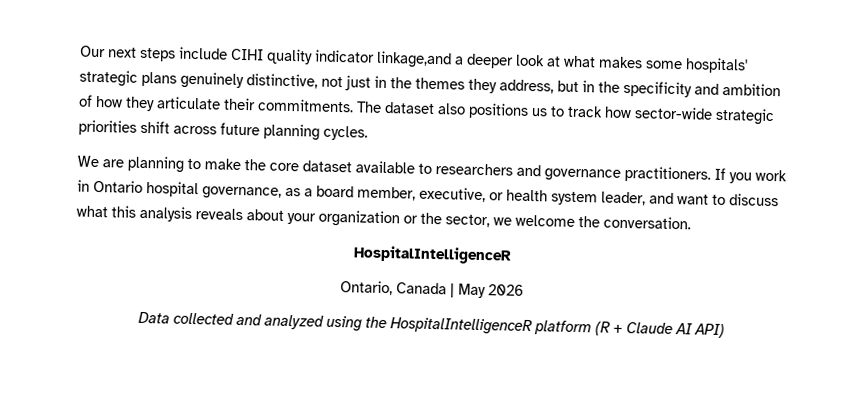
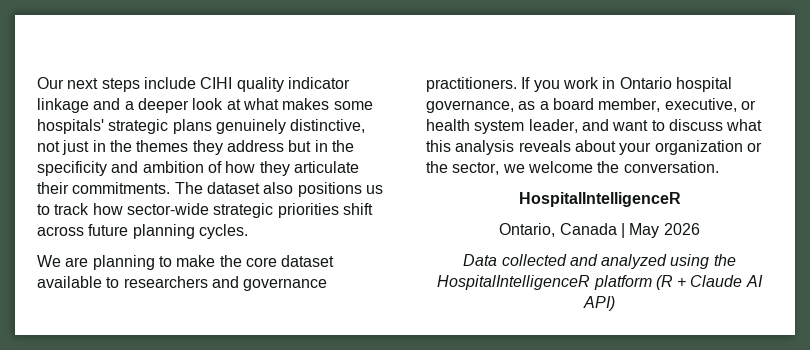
[376,50,452,69] linkage,and -> [37,98,121,113] linkage and
[499,79,554,94] address, -> [226,140,284,152] address

